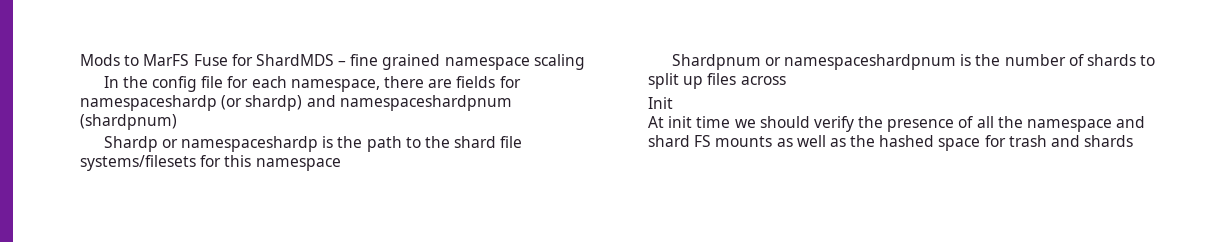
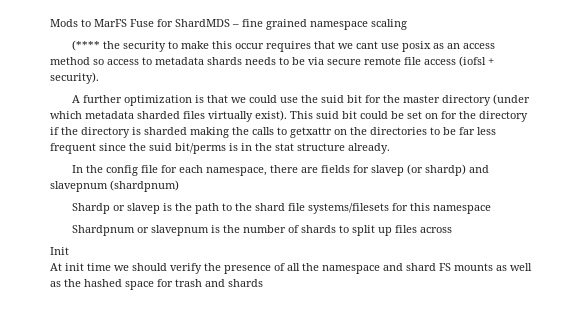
(585, 62) none -> [72,40,496,52] [50,56,494,67] [50,72,99,84] [72,94,531,106] [50,110,528,122] [50,127,496,138] [50,143,390,154] // (**** the security to make this occur requires that we cant use posix as an access method so access to metadata shards needs to be via secure remote file access (iofsl + security). // A further optimization is that we could use the suid bit for the master directory (under which metadata sharded files virtually exist). This suid bit could be set on for the directory if the directory is sharded making the calls to getxattr on the directories to be far less frequent since the suid bit/perms is in the stat structure already.
[80,95,217,111] namespaceshardp -> [371,165,405,176] slavep
[339,95,512,111] namespaceshardpnum -> [50,181,108,192] slavepnum
[181,136,319,152] namespaceshardp -> [127,203,161,214] slavep
[784,54,957,70] namespaceshardpnum -> [151,225,210,236] slavepnum

